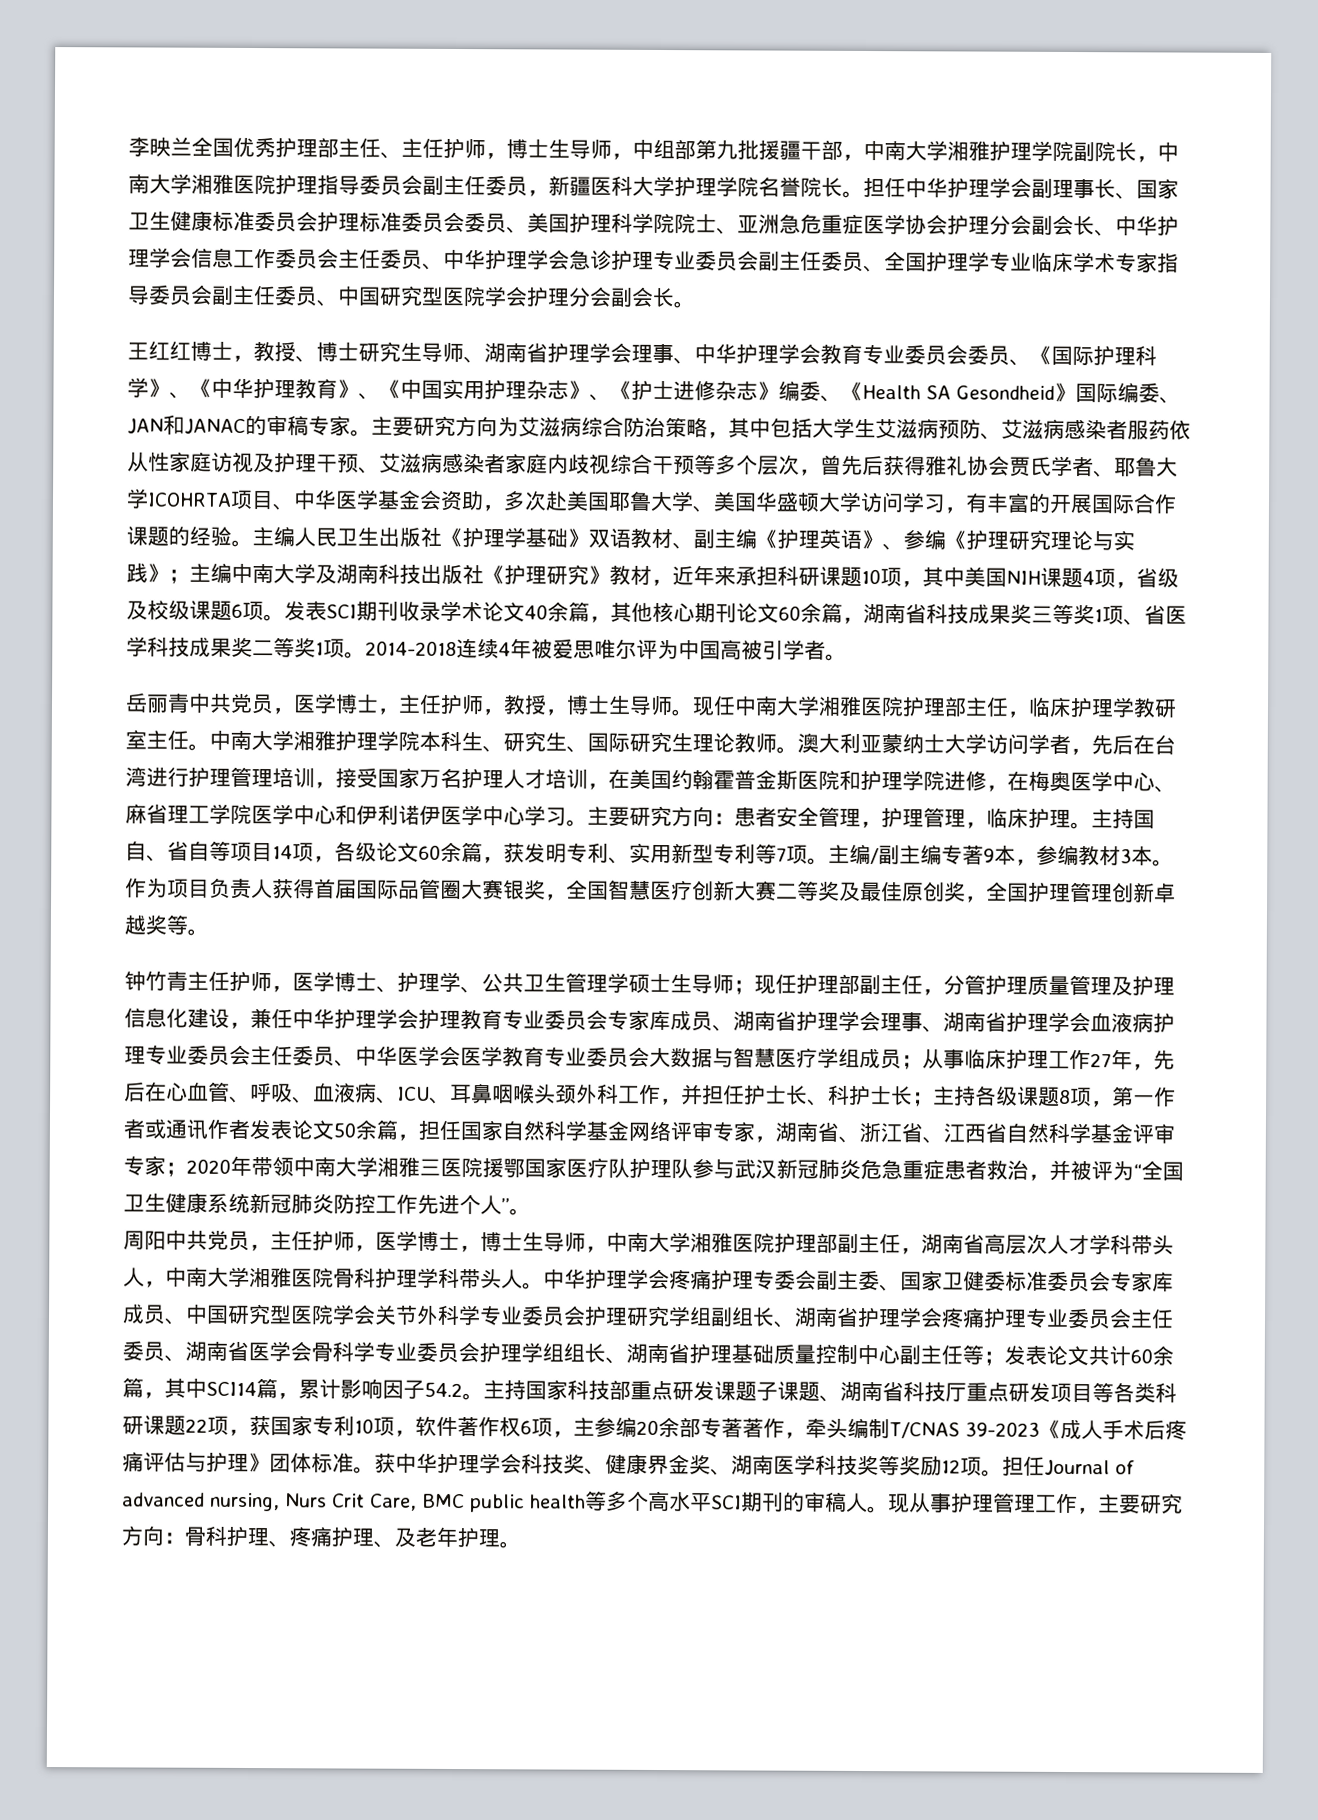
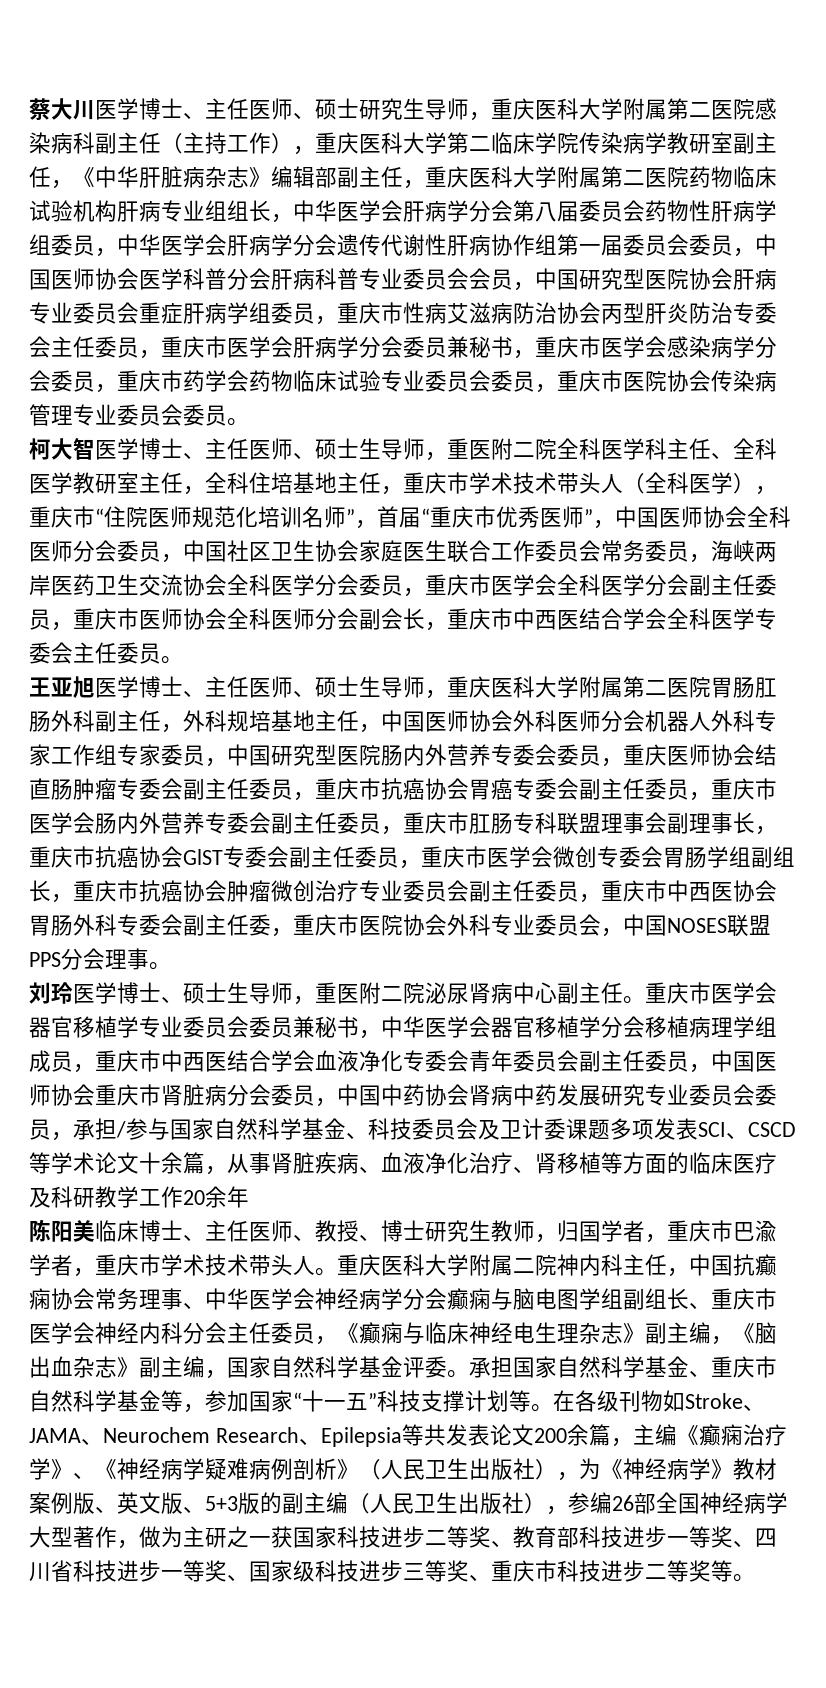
[128,136,1179,163] [128,173,1179,200] [128,210,1179,237] [128,247,654,271] 李映兰全国优秀护理部主任、主任护师，博士生导师，中组部第九批援疆干部，中南大学湘雅护理学院副院长，中南大学湘雅医院护理指导委员会副主任委员，新疆医科大学护理学院名誉院长。担任中华护理学会副理事长、国家卫生健康标准委员会护理标准委员会委员、美国护理科学院院士、亚洲急危重症医学协会护理分会副会长、中华护理学会信息工作委员会主任委员、中华护理学会急诊护理 -> [29,98,777,121] [29,132,777,155] [29,166,777,189] [29,200,777,223] [29,234,777,257] [29,268,777,291] [29,302,777,325] [29,336,777,359] [29,370,777,393] [29,404,249,426] [29,438,777,461] [29,472,777,495] [29,506,791,529] [29,540,777,563] [29,574,777,597] [29,608,777,631] [29,642,183,664] [29,676,777,699] [29,710,777,733] [29,744,777,767] [29,778,777,801] [29,812,777,835] [29,846,795,869] [29,880,359,903] 蔡大川医学博士、主任医师、硕士研究生导师，重庆医科大学附属第二医院感染病科副主任（主持工作），重庆医科大学第二临床学院传染病学教研室副主任，《中华肝脏病杂志》编辑部副主任，重庆医科大学附属第二医院药物临床试验机构肝病专业组组长，中华医学会肝病学分会第八届委员会药物性肝病学组委员，中华医学会肝病学分会遗传代谢性肝病协作组第一届委员会委员，中国医师协会医学科普分会肝病科普专业委员会会员，中国研究型医院协会肝病专业委员会重症肝病学组委员，重庆市性病艾滋病防治协会丙型肝炎防治专委会主任委员，重庆市医学会肝病学分会委员兼秘书，重庆市医学会感染病学分会委员，重庆市药学会药物临床试验专业委员会委员，重庆市医院协会传染病管理专业委员会委员。 // 柯大智医学博士、主任医师、硕士生导师，重医附二院全科医学科主任、全科医学教研室主任，全科住培基地主任，重庆市学术技术带头人（全科医学），重庆市“住院医师规范化培训名师”，首届“重庆市优秀医师”，中国医师协会全科医师分会委员，中国社区卫生协会家庭医生联合工作委员会常务委员，海峡两岸医药卫生交流协会全科医学分会委员，重庆市医学会全科医学分会副主任委员，重庆市医师协会全科医师分会副会长，重庆市中西医结合学会全科医学专委会主任委员。 // 王亚旭医学博士、主任医师、硕士生导师，重庆医科大学附属第二医院胃肠肛肠外科副主任，外科规培基地主任，中国医师协会外科医师分会机器人外科专家工作组专家委员，中国研究型医院肠内外营养专委会委员，重庆医师协会结直肠肿瘤专委会副主任委员，重庆市抗癌协会胃癌专委会副主任委员，重庆市医学会肠内外营养专委会副主任委员，重庆市肛肠专科联盟理事会副理事长，重庆市抗癌协会GlST专委会副主任委员，重庆市医学会微创专委会胃肠学组副组长，重庆市抗癌协会肿瘤微创治疗
[863,251,1179,273] [127,284,695,309] [127,341,1157,366] [127,377,1181,404] [127,414,1191,440] [127,451,1178,478] [126,488,1177,515] [126,526,1135,551] [126,562,1179,589] [126,600,1187,626] [126,636,847,661] [125,692,1177,718] [125,729,1176,756] [125,766,1176,793] [125,803,1155,830] [125,840,1174,867] [125,877,1176,903] [124,914,209,936] [124,970,1175,996] [124,1007,1175,1033] [124,1044,1175,1071] [124,1081,1176,1108] [123,1118,1175,1144] [123,1155,1184,1182] [123,1192,531,1216] [123,1229,1174,1256] [123,1266,1174,1293] [122,1303,1174,1330] [122,1340,1174,1367] [122,1377,1177,1403] [122,1415,1187,1441] [122,1451,1135,1477] [122,1490,1183,1515] [121,1525,500,1548] 、全国护理学专业临床学术专家指导委员会副主任委员、中国研究型医院学会护理分会副会长。 // 王红红博士，教授、博士研究生导师、湖南省护理学会理事、中华护理学会教育专业委员会委员、《国际护理科学》、《中华护理教育》、《中国实用护理杂志》、《护士进修杂志》编委、《Health SA Gesondheid》国际编委、JAN和JANAC的审稿专家。主要研究方向为艾滋病综合防治策略，其中包括大学生艾滋病预防、艾滋病感染者服药依从性家庭访视及护理干预、艾滋病感染者家庭内歧视综合干预等多个层次，曾先后获得雅礼协会贾氏学者、耶鲁大学ICOHRTA项目、中华医学基金会资助，多次赴美国耶鲁大学、美国华盛顿大学访问学习，有丰富的开展国际合作课题的经验。主编人民卫生出版社《护理学基础》双语教材、副主编《护理英语》、参编《护理研究理论与实践》；主编中南大学及湖南科技出版社《护理研究》教材，近年来承担科研课题10项，其中美国NIH课题4项，省级及校级课题6项。发表SCI期刊收录学术论文40余篇，其他核心期刊论文60余篇，湖南省科技成果奖三等奖1项、省医学科技成果奖二等奖1项。2014-2018连续4年被爱思唯尔评为中国高被引学者。 // 岳丽青中共党员，医学博士，主任护师，教授，博士生导师。现任中南大学湘雅医院护理部主任，临床护理学教研室主任。中南大学湘雅护理学院本科生、研究生、国际研究生理论教师。澳大利亚蒙纳士大学访问学者，先后在台湾进行护理管理培训，接受国家万名护理人才培训，在美国约翰霍普金斯医院和护理学院进修，在梅奥医学中心、麻省理工学院医学中心和伊利诺伊医学中心学习。主要研究方向：患者安全管理，护理管理，临床护理。主持国自、省自等项目14项，各级论文60余篇，获发明专利、实用新型专利等7项。主编/副主编专著9本，参编教材3本。作为项目负责人获得首届国际品管圈大赛银奖，全国智慧医疗创新大赛二等奖及最佳原创奖，全国护理管理创新卓越奖等。 // 钟竹青主任护师，医学博士、护理学、公共卫生管理学硕士生导师；现任护理部副主任，分管护理质量管理及护理信息化建设，兼任中华护理学会护理教育专业委员会专家库成员、湖南省护理学会理事、湖南省护理学会血液病护理专业委员会主任委员、中华医学会医学教育专业委员会大数据与智慧医疗学组成员；从事临床护理工作27年，先后在心血管、呼吸、血液病、ICU、耳鼻咽喉头颈外科工作，并担任护士长、科护士长；主持各级课题8项，第一作者或通讯作者发表论文50余篇，担任国家自然科学基金网络评审专家，湖南省、浙江省、江西省自然科学基金评审专家；2020年带领中南大学湘雅三医院援鄂国家医疗队护理队参与武汉新冠肺炎危急重症患者救治，并被评为“全国卫生健康系统新冠肺炎防控工作先进个人”。 // 周阳中共党员，主任护师，医学博士，博士生导师，中南大学湘雅医院护理部副主任，湖南省高层次人才学科带头人，中南大学湘雅医院骨科护理学科带头人。中华护理学会疼痛护理专委会副主委、国家卫健委标准委员会专家库成员、中国研究型医院学会关节外科学专业委员会护理研究学组副组长、湖南省护理学会疼痛护理专业委员会主任委员、湖南省医学会骨科学专业委员会护理学组组长、湖南省护理基础质量控制中心副主任等；发表论文共计60余篇，其中SCI14篇，累计影响因子54.2。主持国家科技部重点研发课题子课题、湖南省科技厅重点研发项目等各类科研课题22项，获国家专利10项，软件著作权6项，主参编20余部专著著作，牵头编制T/CNAS 39-2023《成人手术后疼痛评估与护理》团体标准。获中华护理学会科技奖、健康界金奖、湖南医学科技奖等奖励12项。担任Journal of advanced nursing, Nurs Crit Care, BMC public health等多个高水平SCI期刊的审稿人。现从事护理管理工作，主要研究方向：骨科护理、疼痛护理、及老年护理 -> [579,880,777,903] [29,914,771,937] [29,948,171,970] [29,982,777,1005] [29,1016,777,1039] [29,1050,777,1073] [29,1084,777,1107] [29,1118,796,1141] [29,1152,777,1175] [29,1186,249,1208] [29,1219,777,1243] [29,1254,777,1277] [29,1288,777,1310] [29,1322,777,1345] [29,1356,777,1379] [29,1390,765,1413] [29,1424,787,1447] [29,1458,777,1481] [29,1492,788,1515] [29,1526,777,1549] [29,1560,733,1582] ，重庆市中西医协会胃肠外科专委会副主任委，重庆市医院协会外科专业委员会，中国NOSES联盟PPS分会理事。 // 刘玲医学博士、硕士生导师，重医附二院泌尿肾病中心副主任。重庆市医学会器官移植学专业委员会委员兼秘书，中华医学会器官移植学分会移植病理学组成员，重庆市中西医结合学会血液净化专委会青年委员会副主任委员，中国医师协会重庆市肾脏病分会委员，中国中药协会肾病中药发展研究专业委员会委员，承担/参与国家自然科学基金、科技委员会及卫计委课题多项发表SCI、CSCD等学术论文十余篇，从事肾脏疾病、血液净化治疗、肾移植等方面的临床医疗及科研教学工作20余年 // 陈阳美临床博士、主任医师、教授、博士研究生教师，归国学者，重庆市巴渝学者，重庆市学术技术带头人。重庆医科大学附属二院神内科主任，中国抗癫痫协会常务理事、中华医学会神经病学分会癫痫与脑电图学组副组长、重庆市医学会神经内科分会主任委员，《癫痫与临床神经电生理杂志》副主编，《脑出血杂志》副主编，国家自然科学基金评委。承担国家自然科学基金、重庆市自然科学基金等，参加国家“十一五”科技支撑计划等。在各级刊物如Stroke、JAMA、Neurochem Research、Epilepsia等共发表论文200余篇，主编《癫痫治疗学》、《神经病学疑难病例剖析》（人民卫生出版社），为《神经病学》教材案例版、英文版、5+3版的副主编（人民卫生出版社），参编26部全国神经病学大型著作，做为主研之一获国家科技进步二等奖、教育部科技进步一等奖、四川省科技进步一等奖、国家级科技进步三等奖、重庆市科技进步二等奖等

